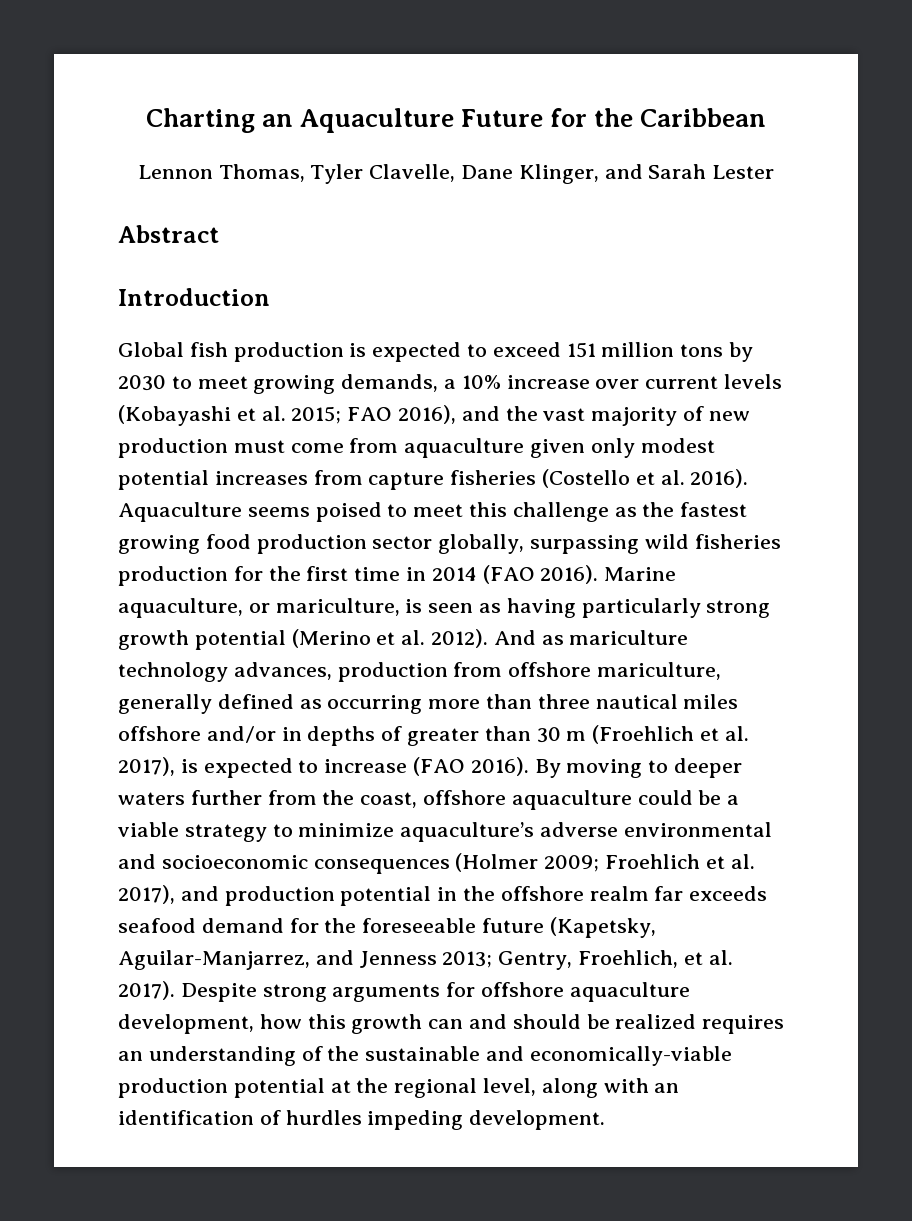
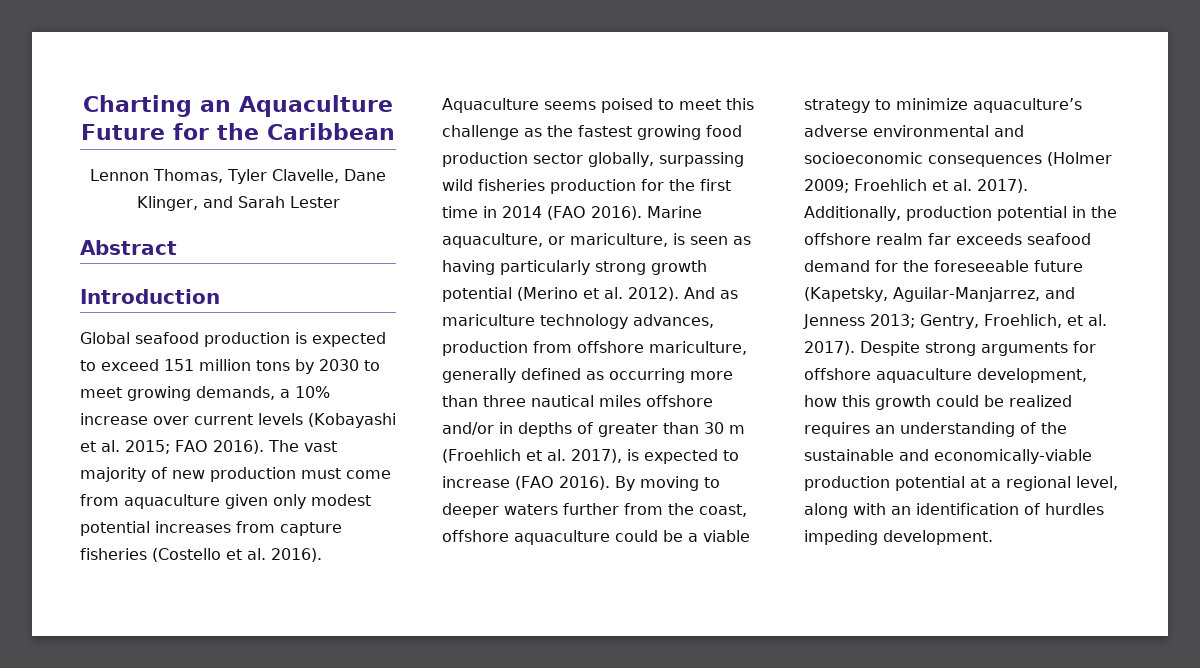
[189,342,228,357] fish -> [135,332,199,344] seafood
[398,405,538,424] 2016), and the -> [212,440,299,454] 2016). The
[118,885,219,904] 2017), and -> [976,179,1028,193] [804,206,901,221] 2017). Additionally,
[428,1014,581,1029] can and should -> [936,395,979,407] could
[356,1078,389,1093] the -> [991,479,1001,488] a

